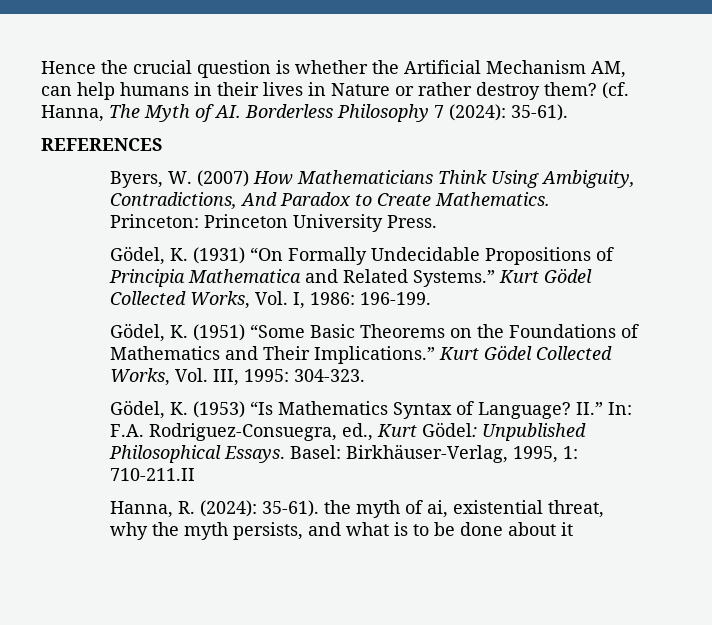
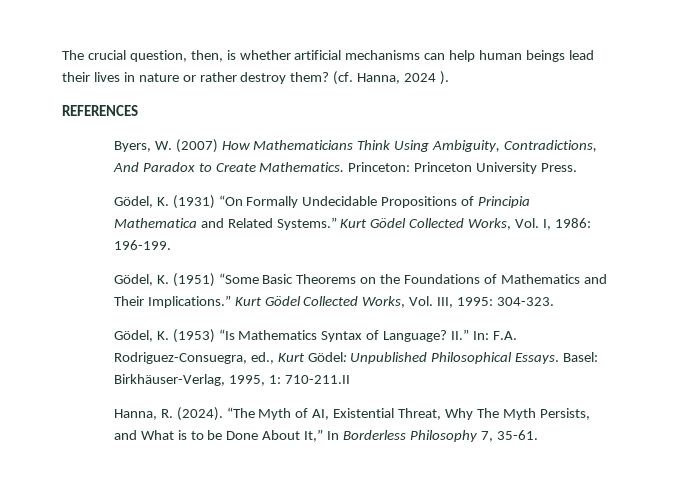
[41,60,626,78] [41,82,212,100] Hence the crucial question is whether the Artificial Mechanism AM, can help humans in -> [62,50,594,62] The crucial question, then, is whether artificial mechanisms can help human beings lead
[331,83,390,96] Nature -> [138,73,179,82] nature
[109,104,568,122] The Myth of AI. Borderless Philosophy 7 (2024): 35-61). -> [404,71,450,85] 2024 ).
[199,500,604,518] [109,522,573,540] (2024): 35-61). the myth of ai, existential threat, why the myth persists, and what is to be done about it -> [176,407,590,421] [113,429,538,442] (2024). “The Myth of AI, Existential Threat, Why The Myth Persists, and What is to be Done About It,” In Borderless Philosophy 7, 35-61.

